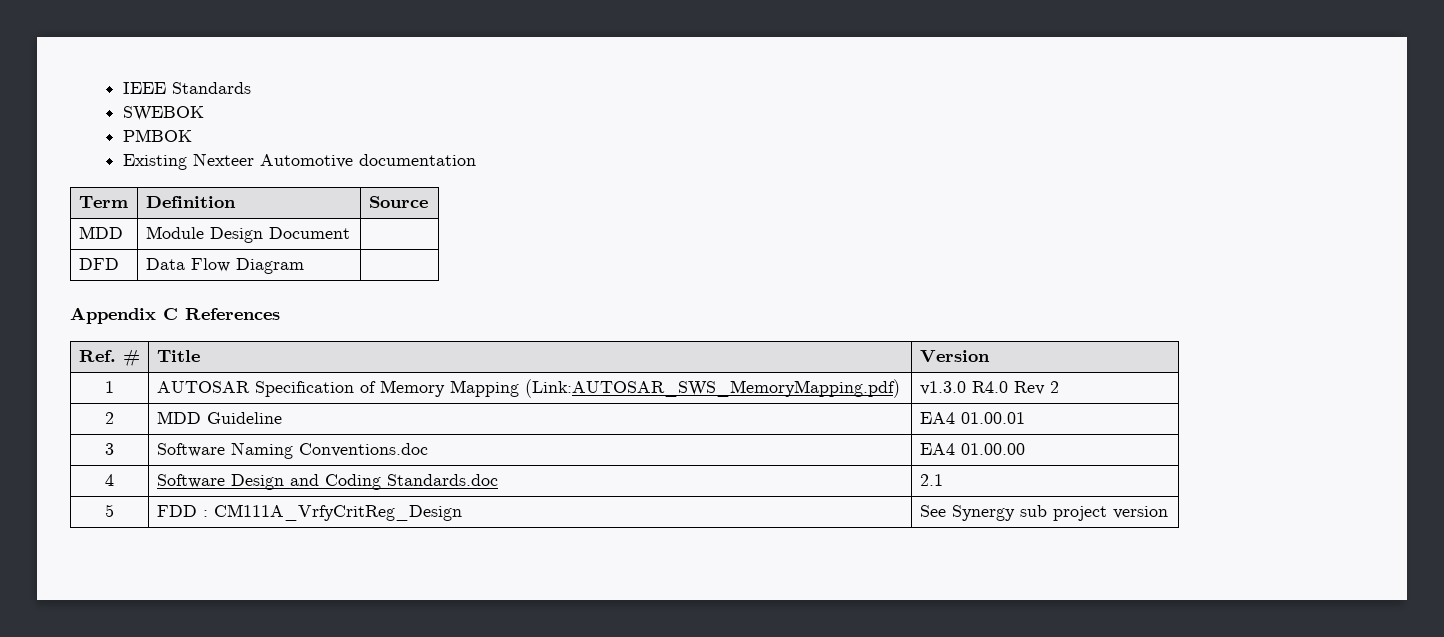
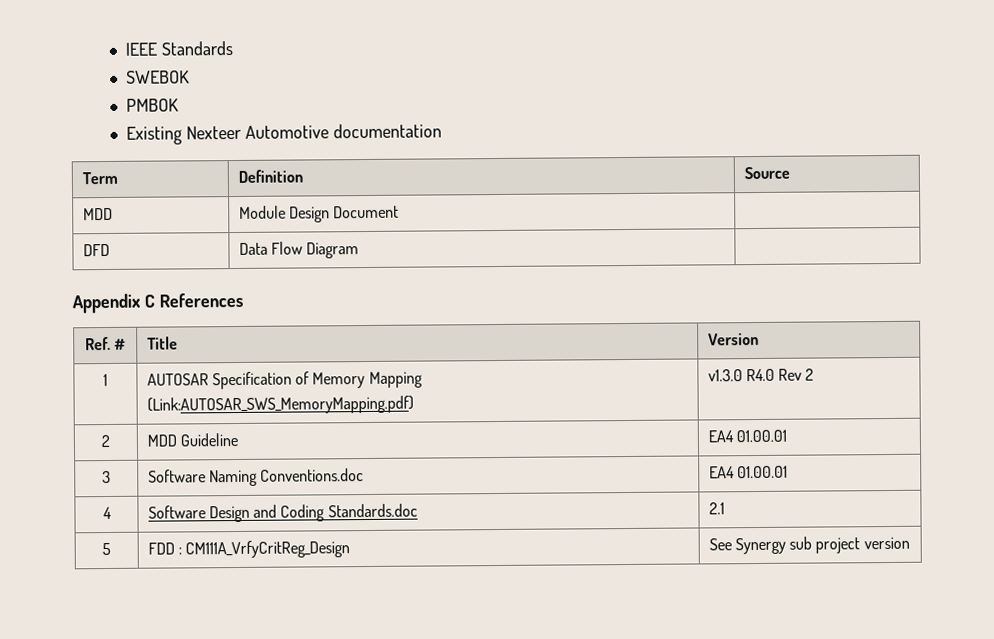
[960,443,1025,455] 01.00.00 -> [736,465,788,479] 01.00.01

